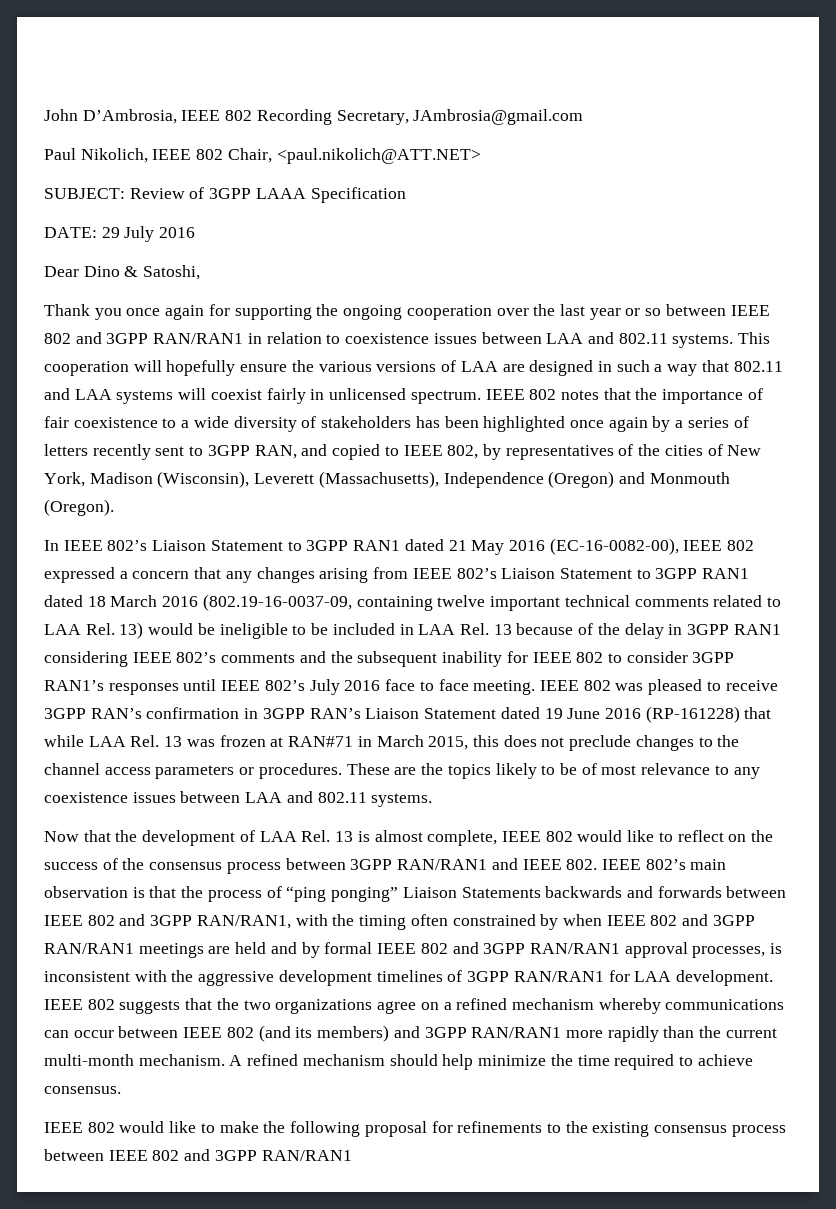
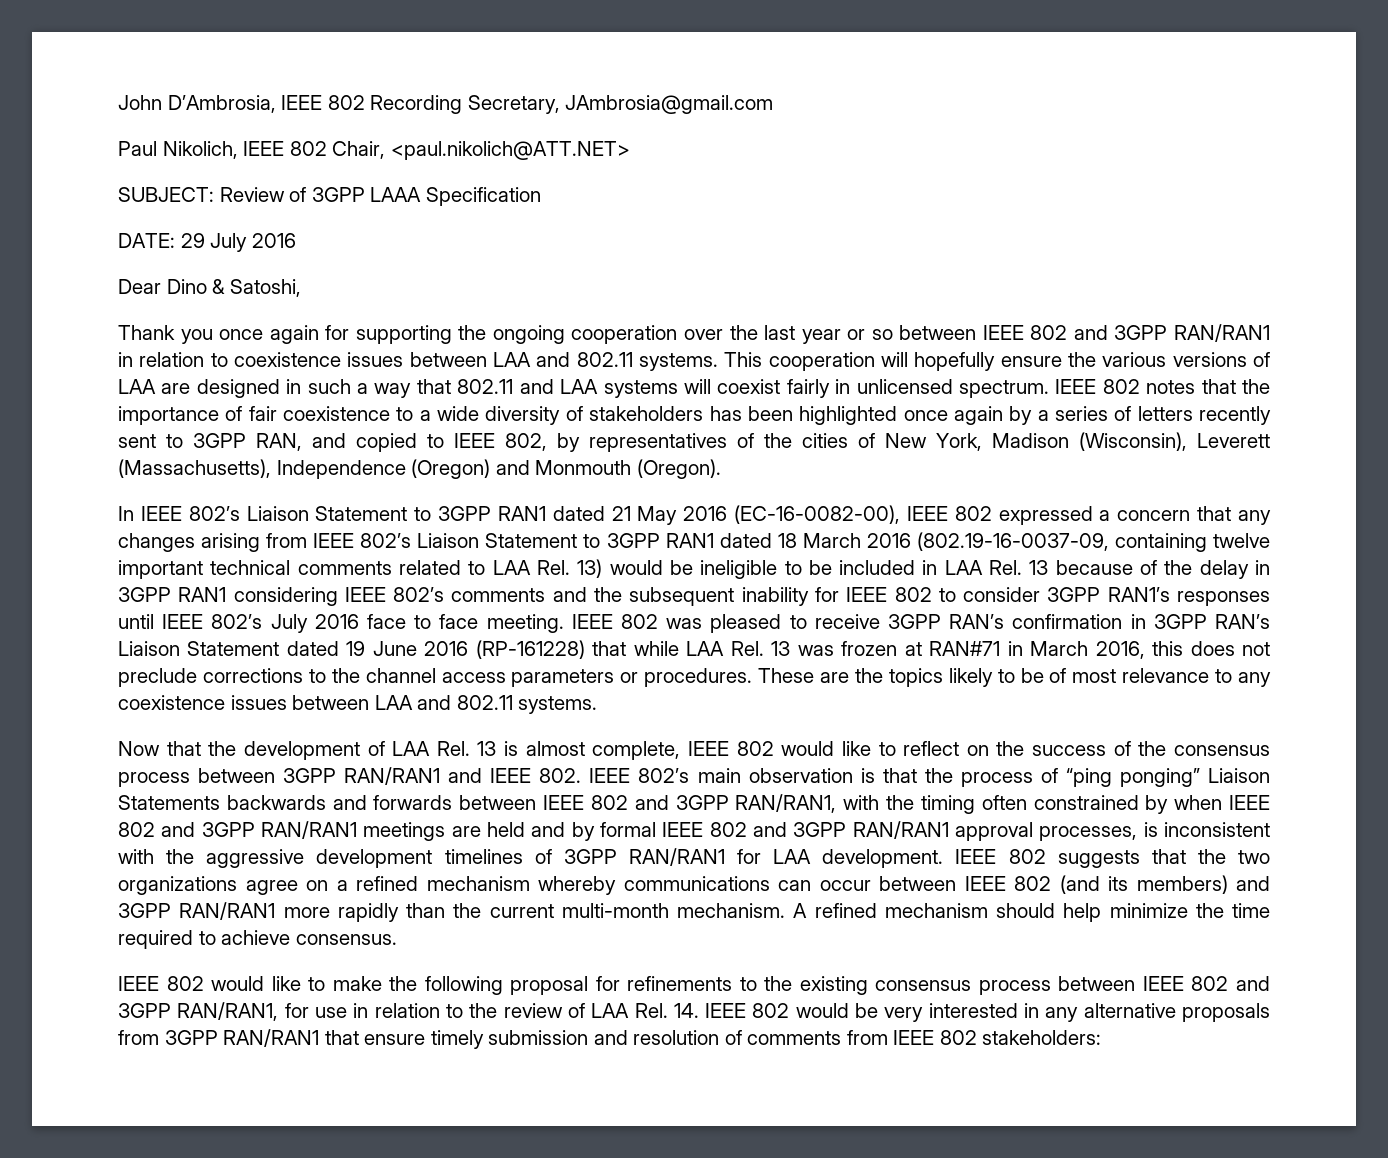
[428,736,469,750] 2015, -> [1095,641,1145,659] 2016,
[635,735,694,751] changes -> [202,668,303,683] corrections
[261,1150,352,1161] RAN/RAN1 -> [177,1002,1271,1022] [118,1029,1102,1049] RAN/RAN1, for use in relation to the review of LAA Rel. 14. IEEE 802 would be very interested in any alternative proposals from 3GPP RAN/RAN1 that ensure timely submission and resolution of comments from IEEE 802 stakeholders:

